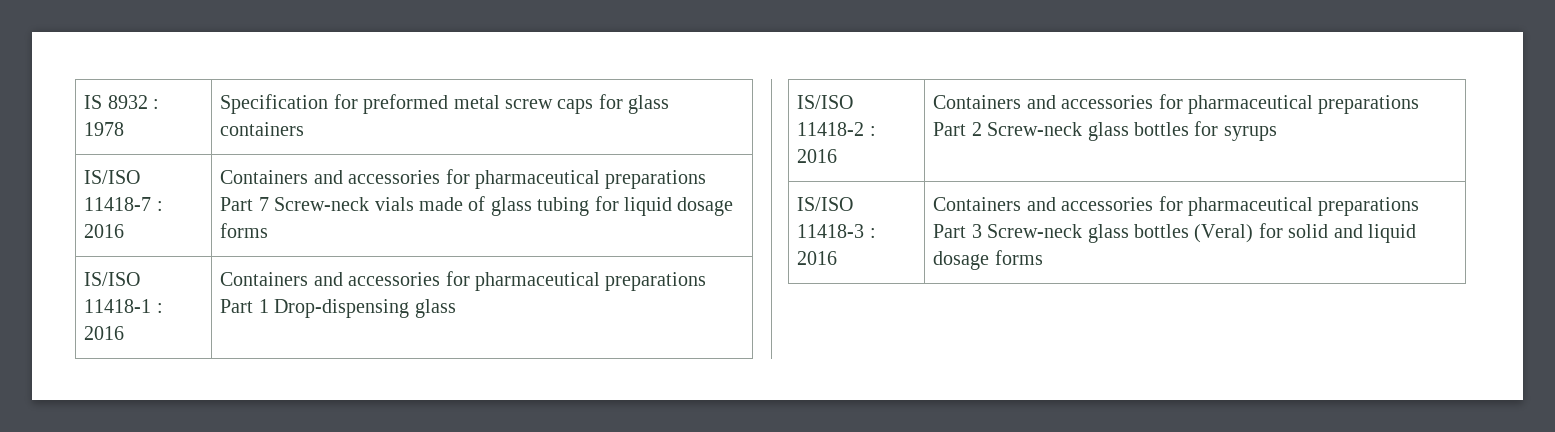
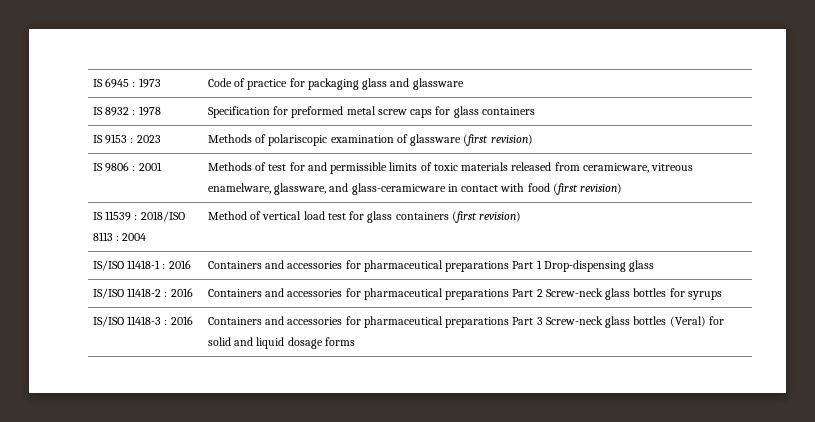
[84,95,103,109] IS -> [92,78,161,88] [207,78,464,90] [92,107,103,115] IS 6945 : 1973 | Code of practice for packaging glass and glassware // IS
[84,170,141,184] [84,197,163,211] [84,224,125,238] [220,169,707,189] [220,196,734,216] [220,223,269,238] IS/ISO 11418-7 : 2016 | Containers and accessories for pharmaceutical preparations Part 7 Screw-neck vials made of glass tubing for liquid dosage forms -> [92,134,161,144] [207,134,533,146] [92,162,162,172] [207,162,694,174] [207,183,623,195] [92,211,185,222] [92,232,147,241] [207,211,522,223] IS 9153 : 2023 | Methods of polariscopic examination of glassware (first revision) // IS 9806 : 2001 | Methods of test for and permissible limits of toxic materials released from ceramicware, vitreous enamelware, glassware, and glass-ceramicware in contact with food (first revision) // IS 11539 : 2018/ISO 8113 : 2004 | Method of vertical load test for glass containers (first revision)

